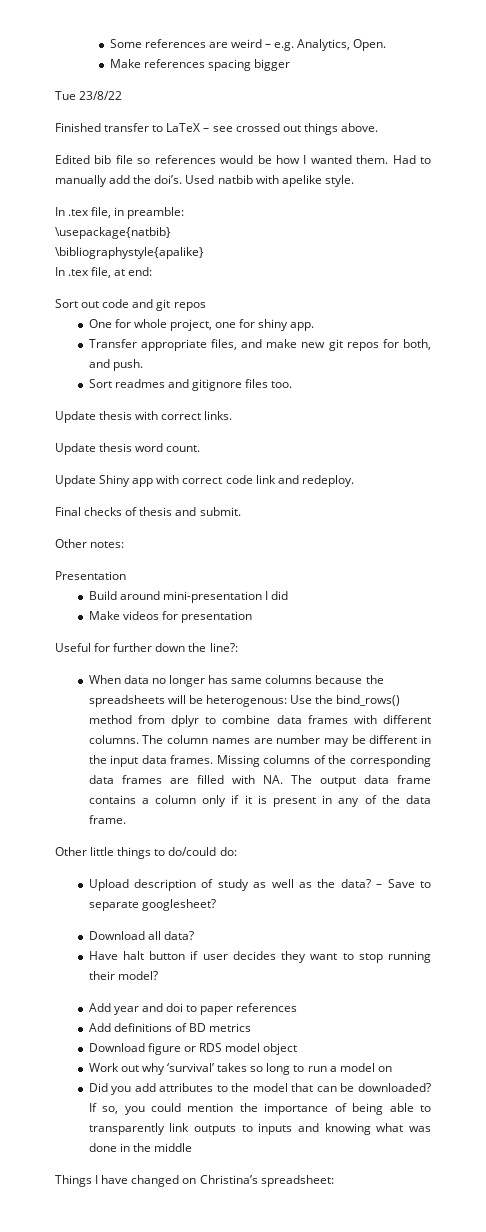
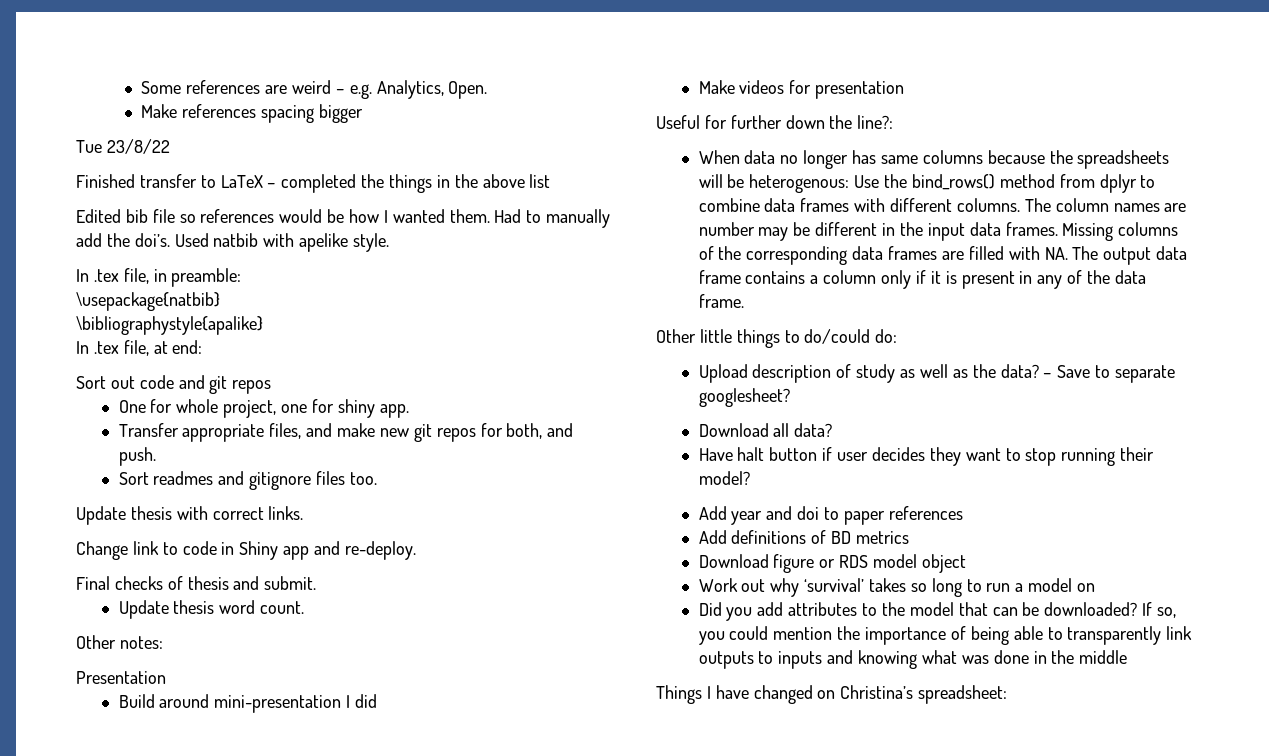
[212,123,378,135] see crossed out things above. -> [281,174,551,193] completed the things in the above list
[55,443,201,455] [55,475,354,487] Update thesis word count. // Update Shiny app with correct code link and redeploy. -> [76,541,416,560] Change link to code in Shiny app and re-deploy.
(241, 511) none -> [118,600,305,619] // Update thesis word count.

